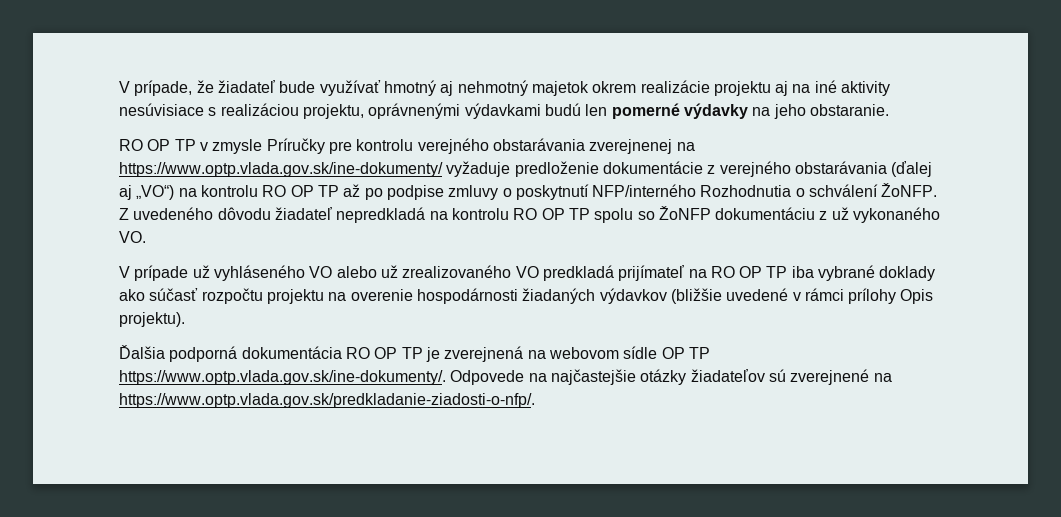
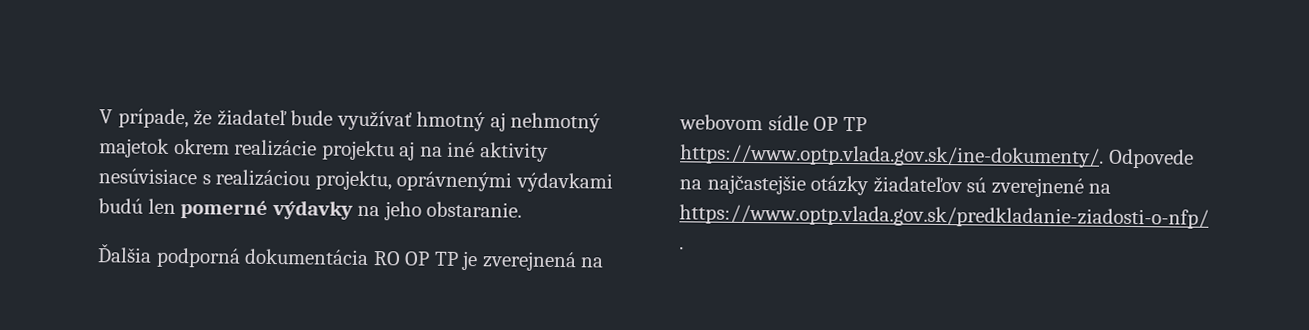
[119,138,695,154] [119,161,933,177] [119,183,938,200] [119,206,941,223] [119,231,146,243] [119,265,936,281] [119,288,934,304] [119,312,185,327] // RO OP TP v zmysle Príručky pre kontrolu verejného obstarávania zverejnenej na https://www.optp.vlada.gov.sk/ine-dokumenty/ vyžaduje predloženie dokumentácie z verejného obstarávania (ďalej aj „VO“) na kontrolu RO OP TP až po podpise zmluvy o poskytnutí NFP/interného Rozhodnutia o schválení ŽoNFP. Z uvedeného dôvodu žiadateľ nepredkladá na kontrolu RO OP TP spolu so ŽoNFP dokumentáciu z už vykonaného VO. // V prípade už vyhláseného VO alebo už zrealizovaného VO predkladá prijímateľ na RO OP TP iba vybrané doklady ako súčasť rozpočtu projektu na overenie hospodárnosti žiadaných výdavkov (bližšie uvedené v rámci prílohy Opis projektu). -> (523, 209) none

